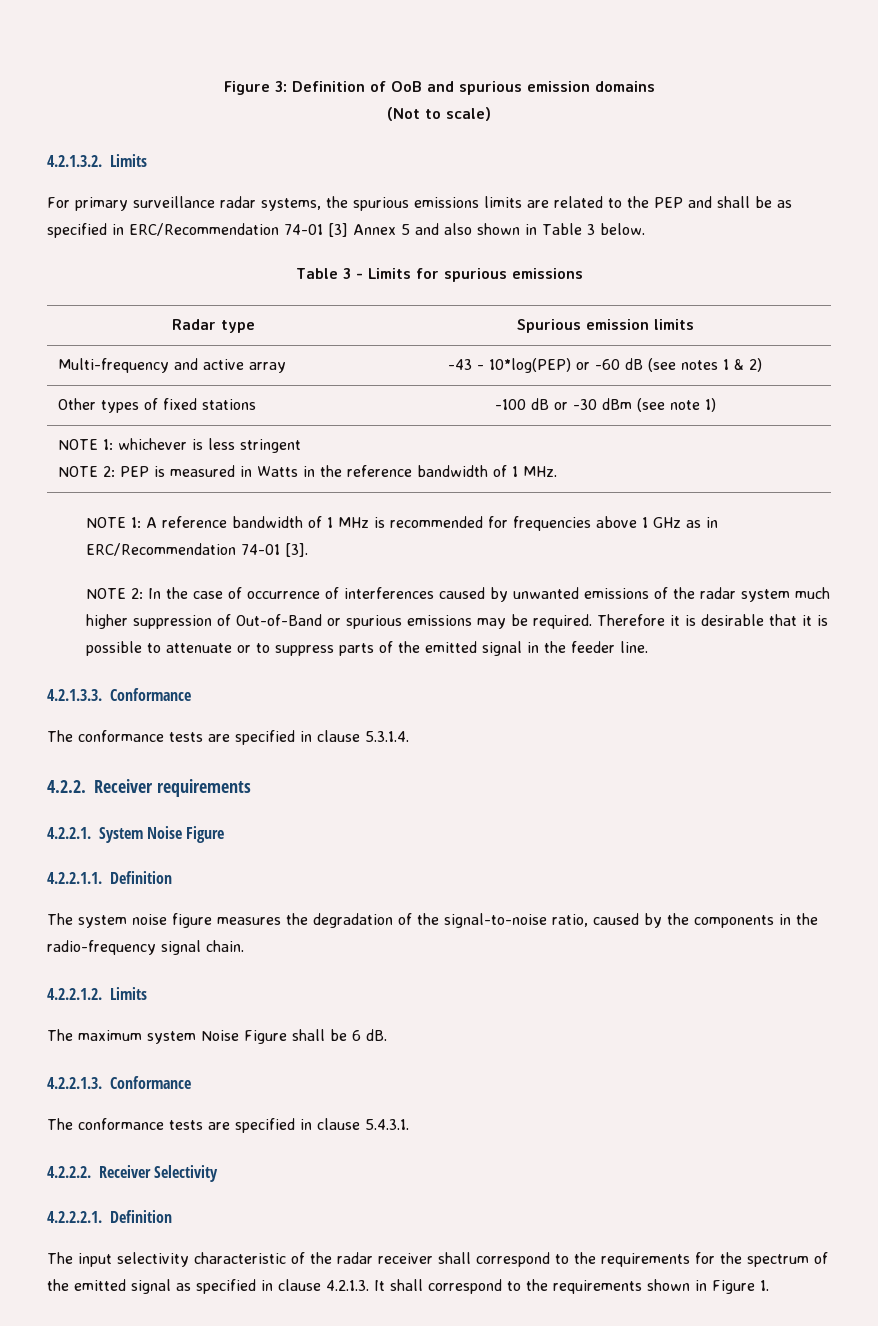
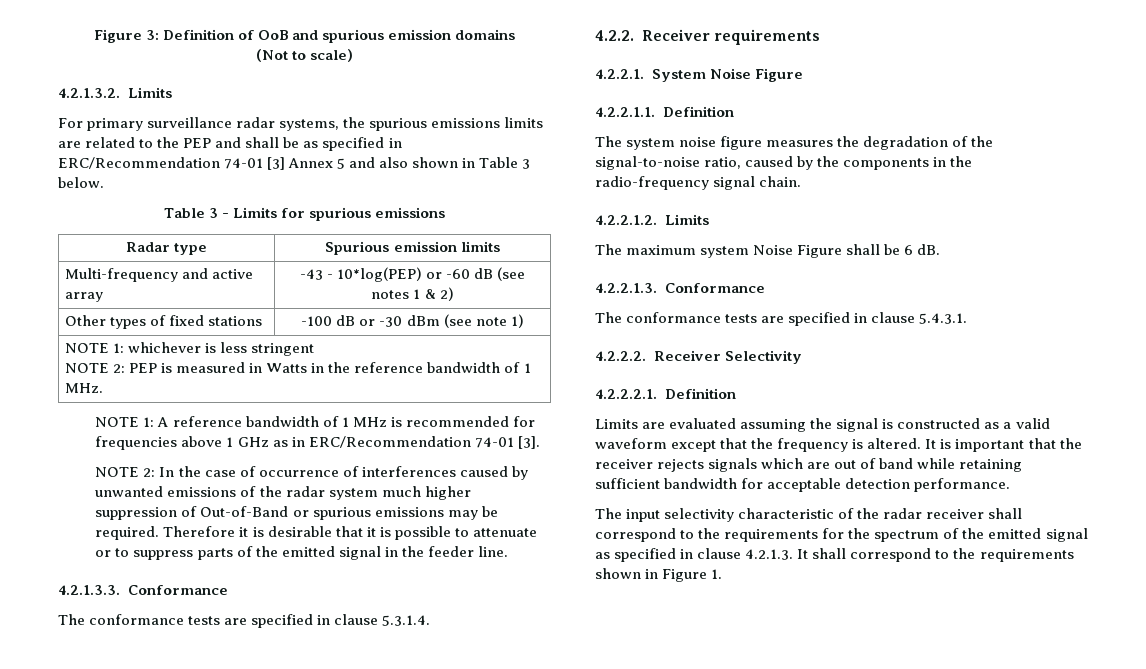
(172, 1216) none -> [595,418,1050,432] [595,438,1082,452] [595,458,1023,472] [595,478,1011,492] // Limits are evaluated assuming the signal is constructed as a valid waveform except that the frequency is altered. It is important that the receiver rejects signals which are out of band while retaining sufficient bandwidth for acceptable detection performance.

